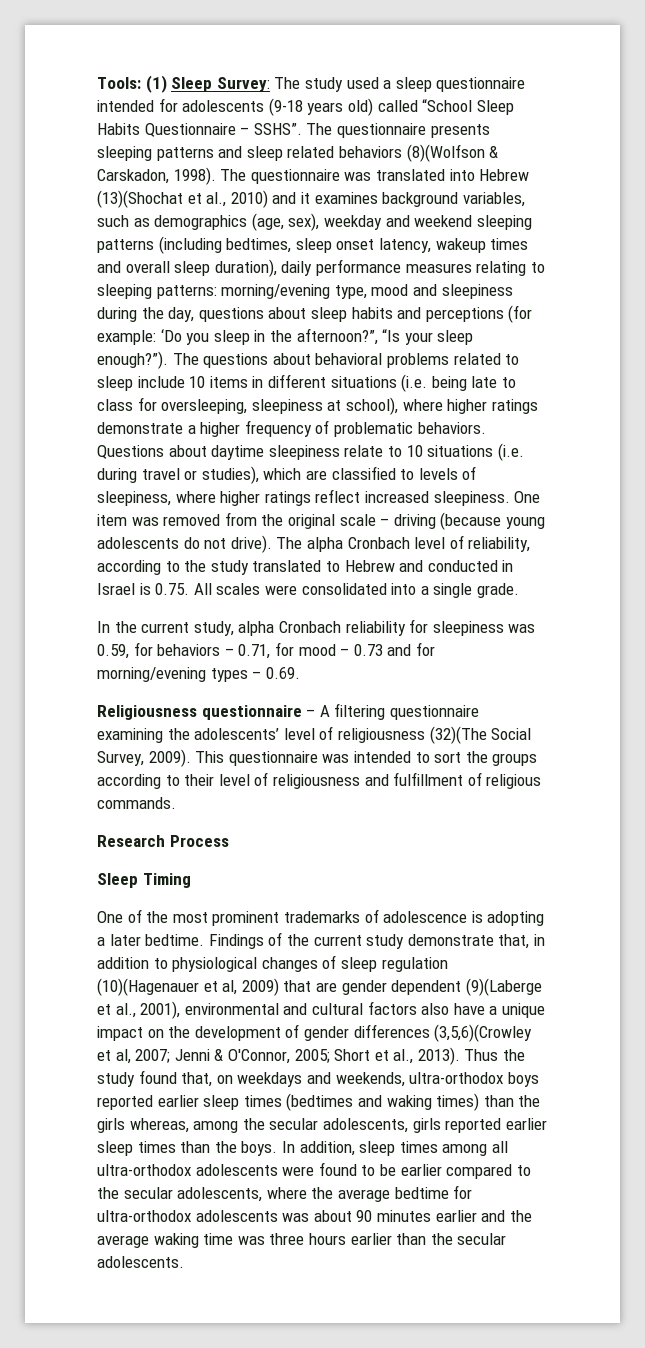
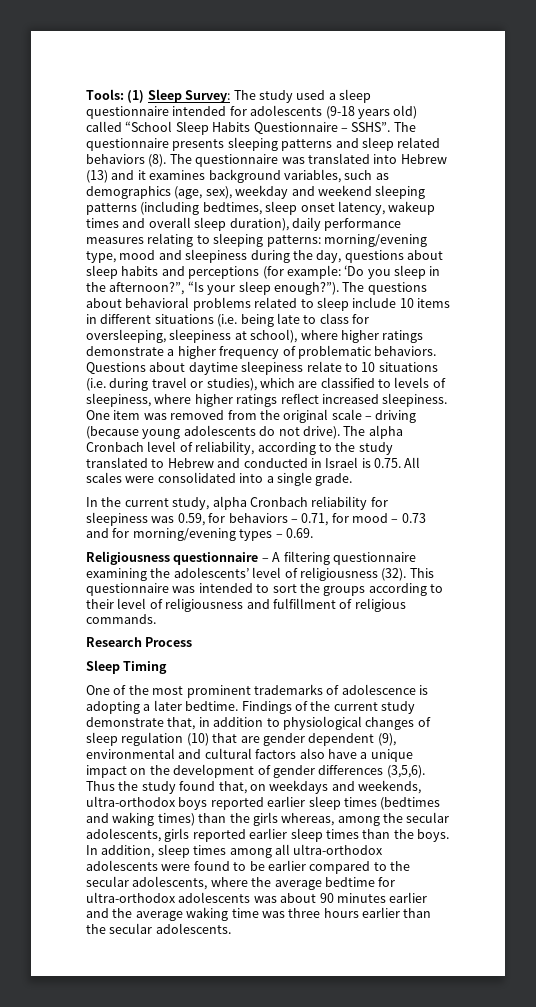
[406,144,499,162] [97,167,216,185] (8)(Wolfson & Carskadon, 1998). -> [148,154,167,167] (8).
[97,190,268,208] (13)(Shochat et al., 2010) -> [86,170,108,183] (13)
[429,726,532,744] [97,749,191,767] (32)(The Social Survey, 2009). -> [381,568,407,581] (32).
[97,978,542,996] [97,1001,181,1019] (10)(Hagenauer et al, 2009) that are gender dependent (9)(Laberge et al., 2001), -> [186,733,396,746] (10) that are gender dependent (9),
[434,1024,533,1042] [97,1047,460,1065] (3,5,6)(Crowley et al, 2007; Jenni & O'Connor, 2005; Short et al., 2013). -> [386,765,425,778] (3,5,6).

